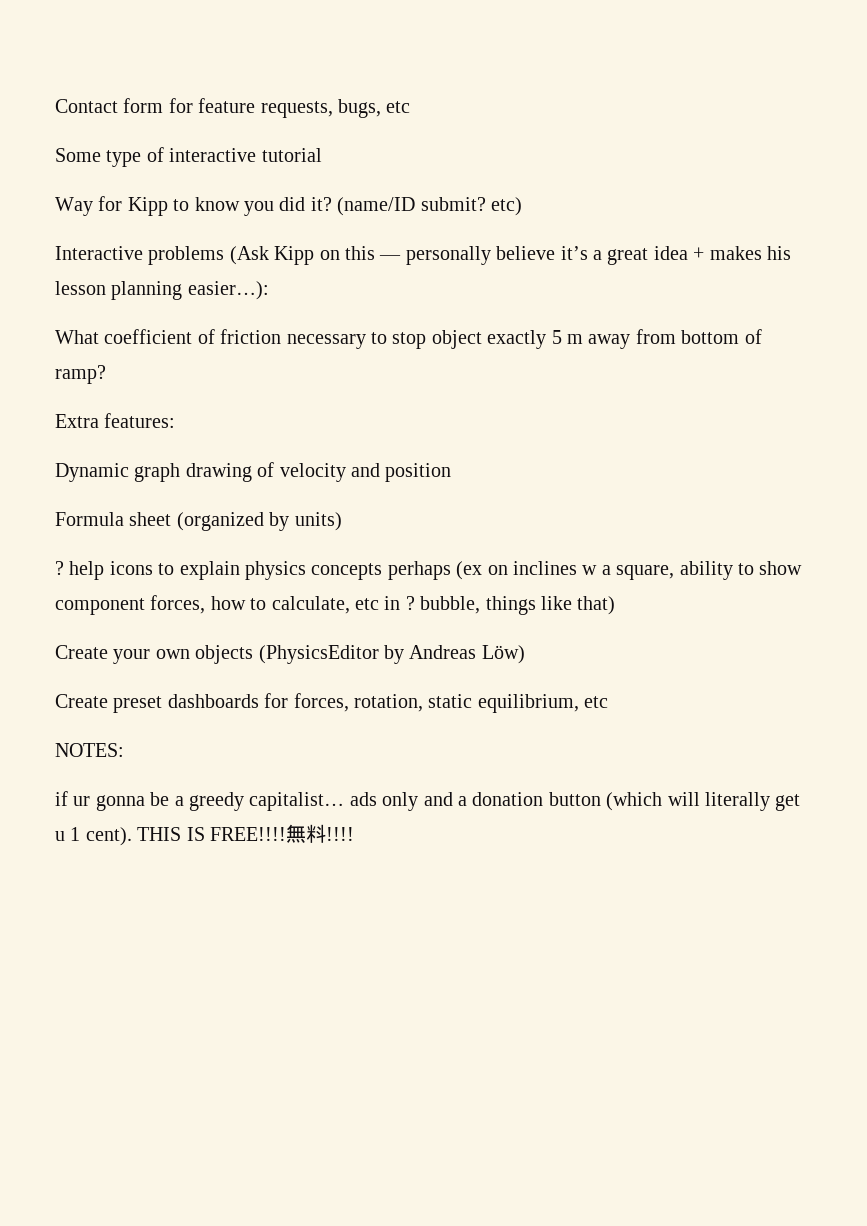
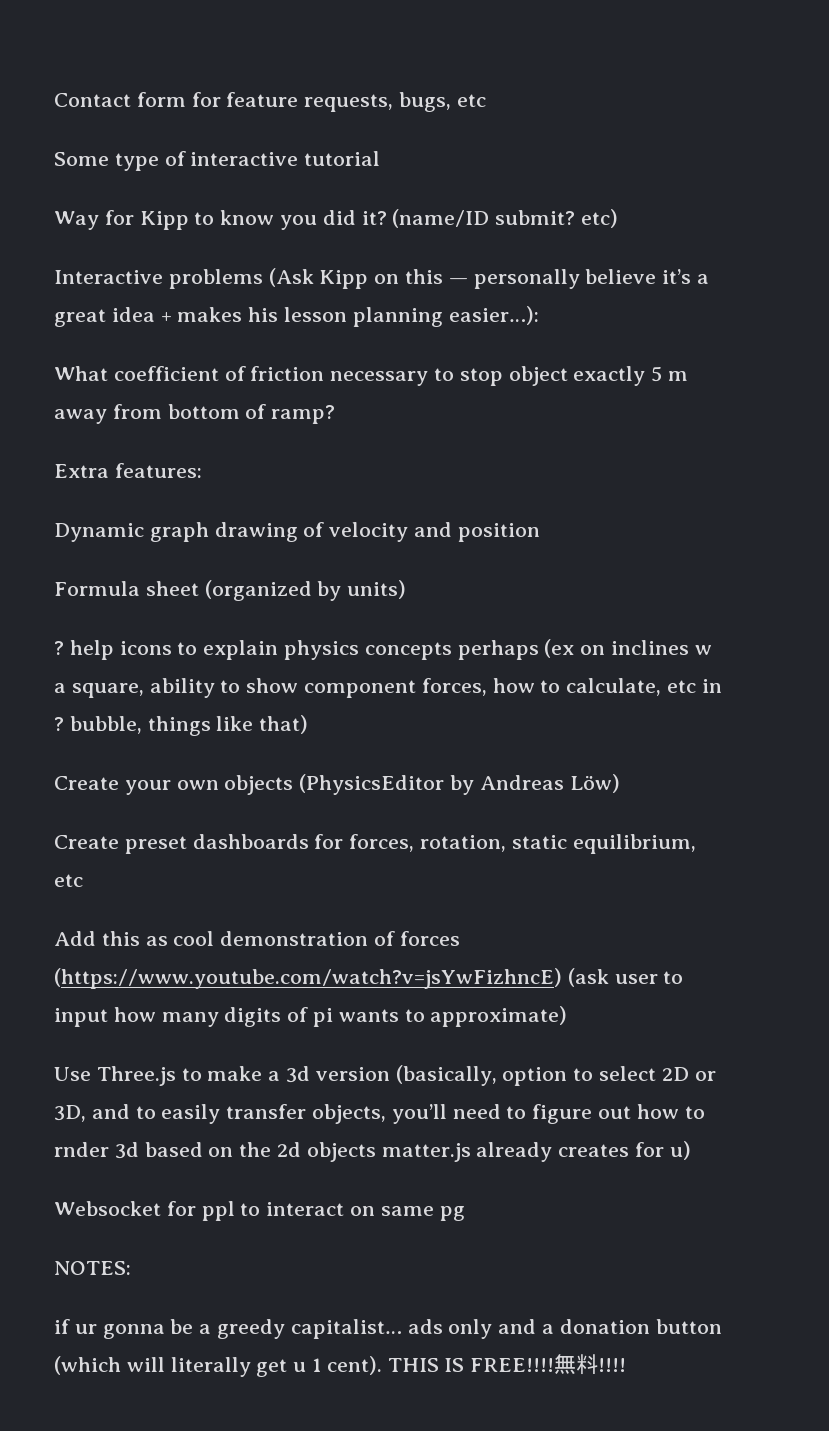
(609, 702) none -> [54,931,460,946] [54,968,684,989] [54,1006,568,1027] [54,1065,716,1086] [54,1104,705,1124] [54,1141,691,1162] [54,1201,465,1221] // Add this as cool demonstration of forces (https://www.youtube.com/watch?v=jsYwFizhncE) (ask user to input how many digits of pi wants to approximate) // Use Three.js to make a 3d version (basically, option to select 2D or 3D, and to easily transfer objects, you’ll need to figure out how to rnder 3d based on the 2d objects matter.js already creates for u) // Websocket for ppl to interact on same pg

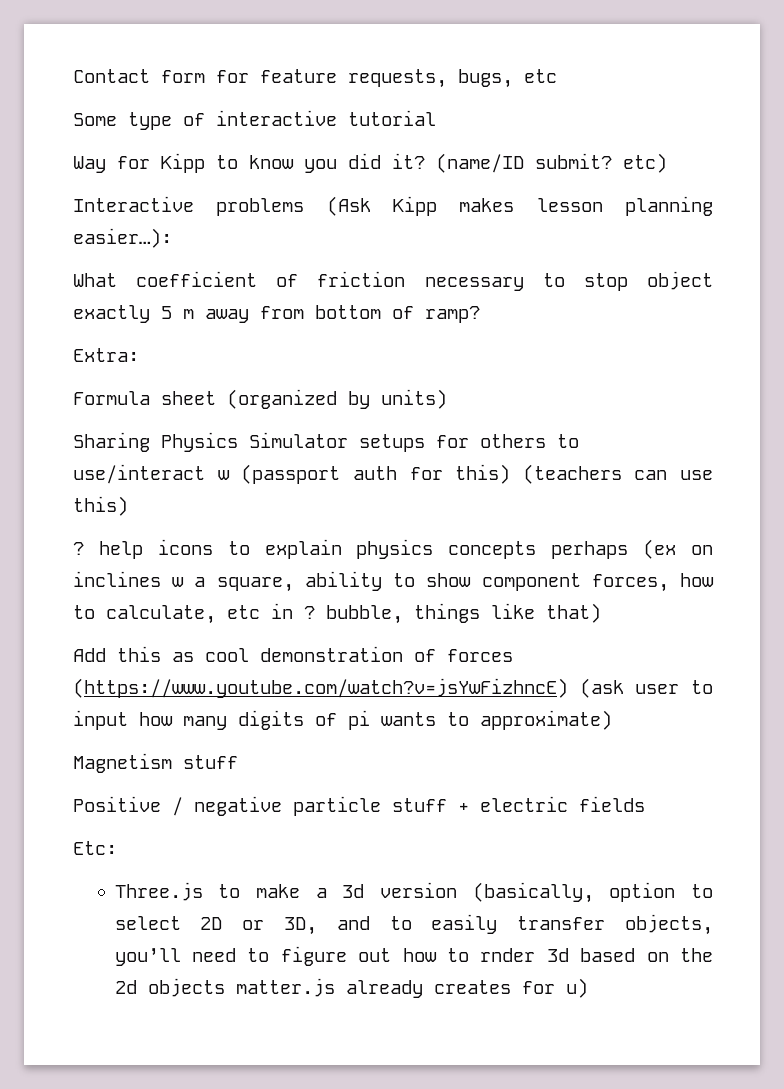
[374,269,710,289] [54,307,279,327] on this — personally believe it’s a great idea + makes his -> [459,198,515,212] makes
[54,463,202,478] [54,522,540,542] Extra features: // Dynamic graph drawing of velocity and position -> [73,348,139,362] Extra:
(407, 589) none -> [73,432,579,452] [73,464,713,484] [73,496,128,516] // Sharing Physics Simulator setups for others to use/interact w (passport auth for this) (teachers can use this)
[54,774,620,795] [54,834,696,854] [54,874,83,887] // Create your own objects (PhysicsEditor by Andreas Löw) // Create preset dashboards for forces, rotation, static equilibrium, etc -> (601, 613) none
[54,1067,91,1081] Use -> [73,753,238,773] [73,796,645,816] [73,841,117,855] Magnetism stuff // Positive / negative particle stuff + electric fields // Etc: //
[54,1201,465,1221] [54,1261,131,1275] [54,1319,722,1339] [54,1354,627,1377] // Websocket for ppl to interact on same pg // NOTES: // if ur gonna be a greedy capitalist… ads only and a donation button (which will literally get u 1 cent). THIS IS FREE!!!!無料!!!! -> (588, 988) none

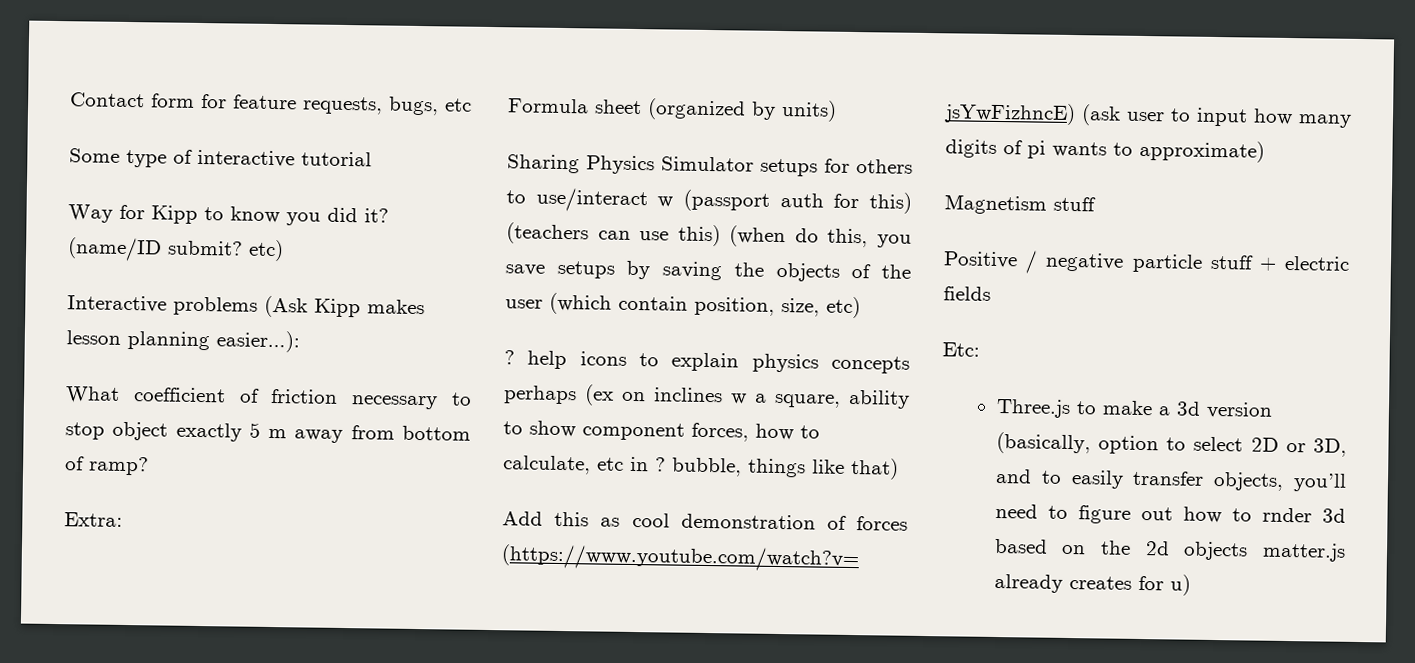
(128, 506) none -> [729,225,912,248] [505,260,911,282] [505,292,861,319] (when do this, you save setups by saving the objects of the user (which contain position, size, etc)

